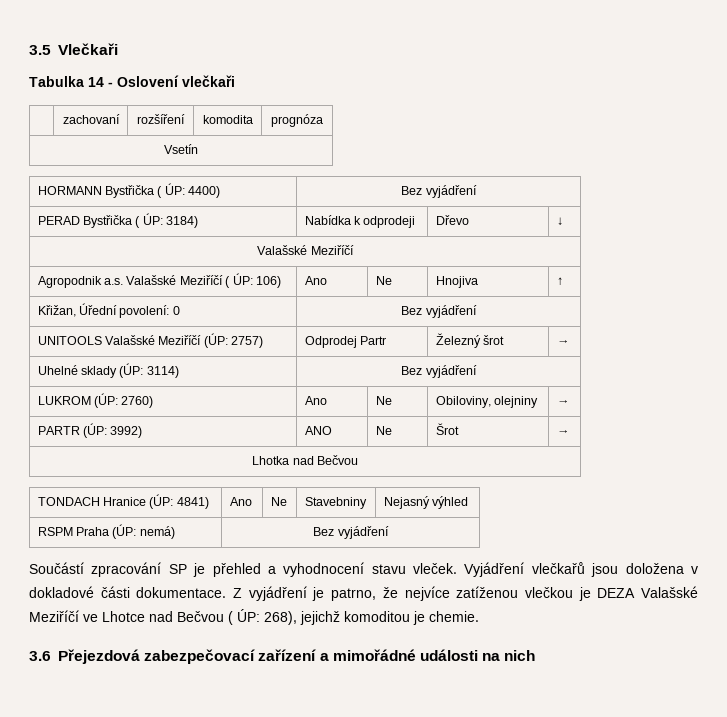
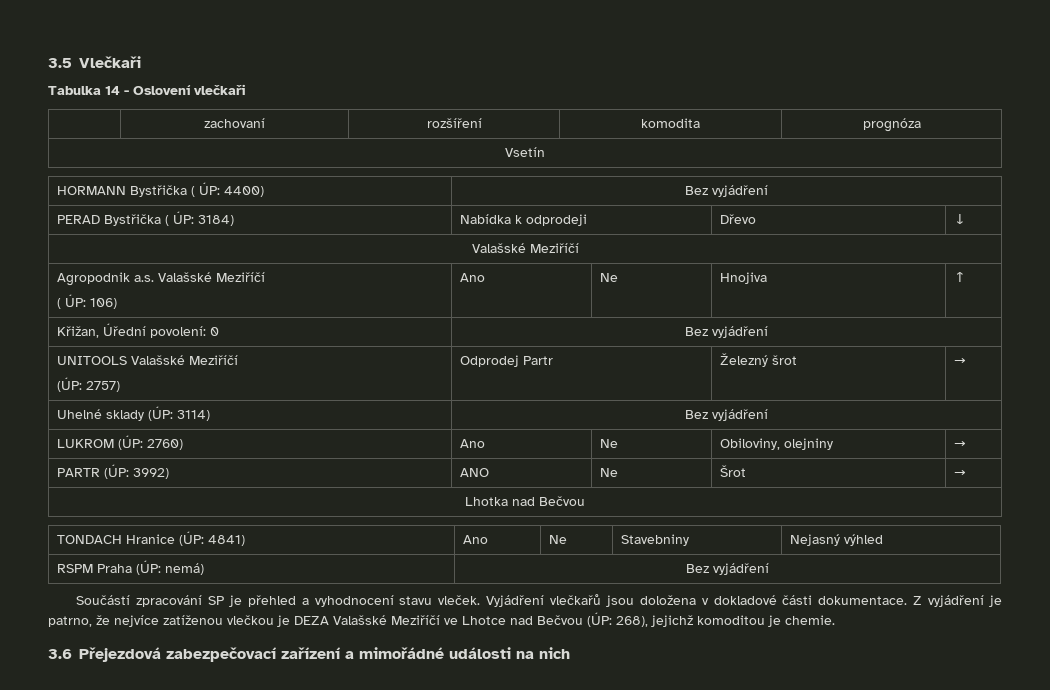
(223, 280) none -> (266, 277) //
(202, 340) none -> (239, 360) //
[228,609,260,625] ( ÚP: -> [587,612,612,627] (ÚP:

